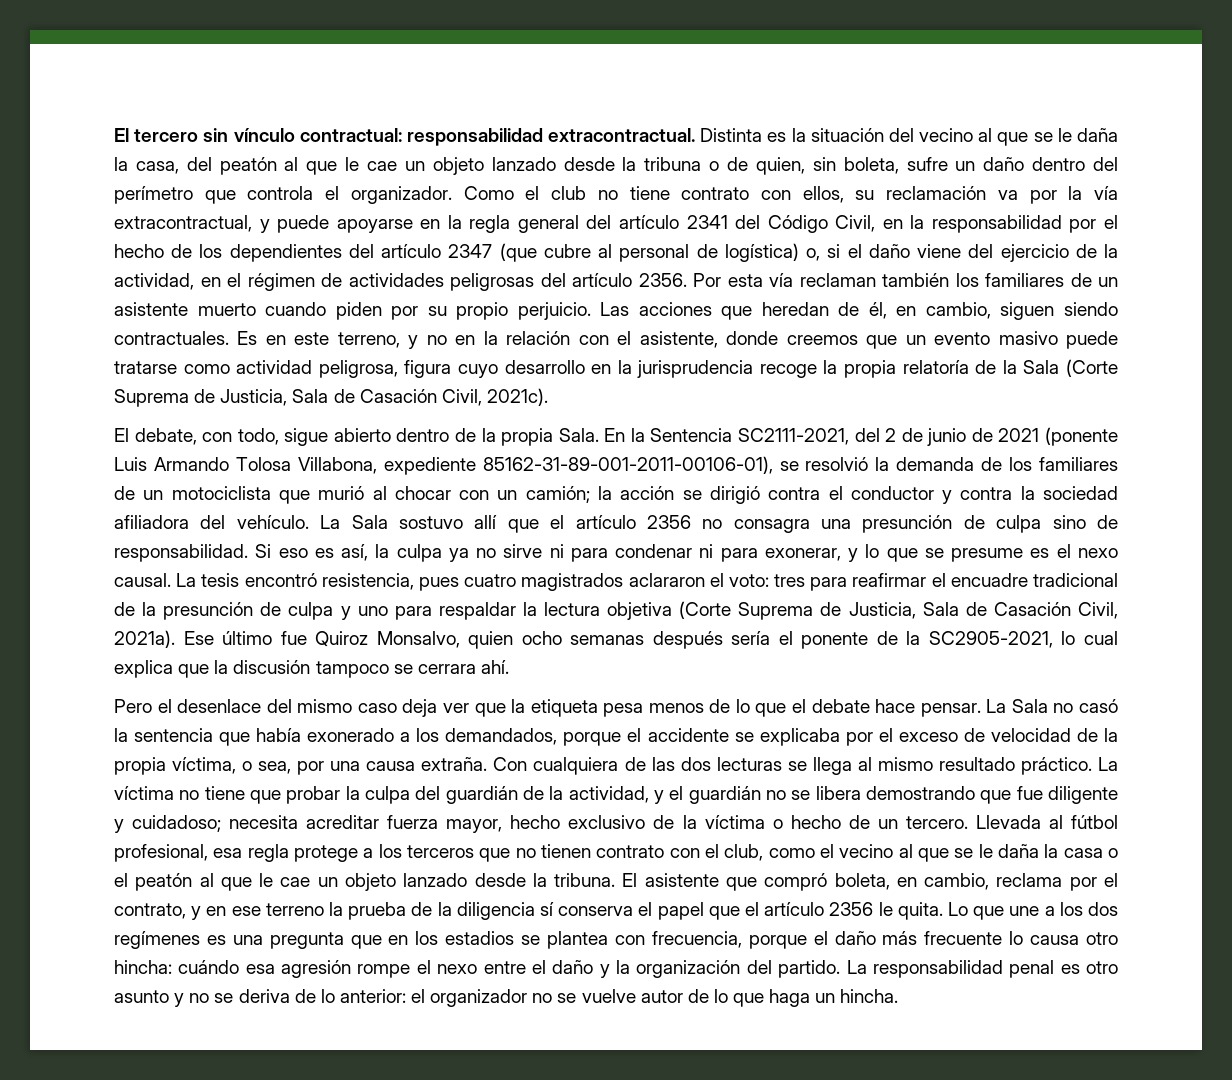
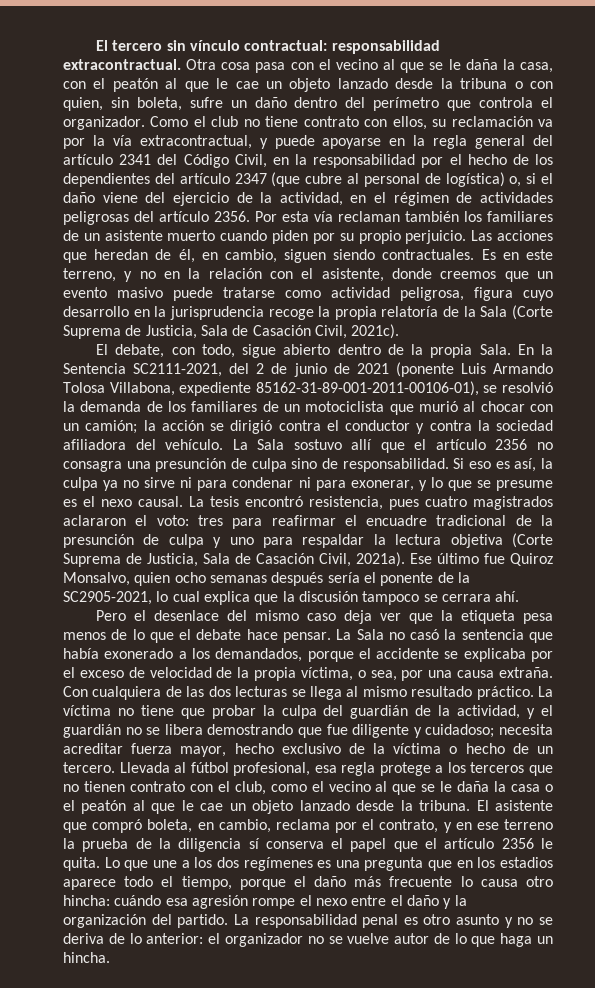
[700,128,914,142] Distinta es la situación del -> [186,59,331,73] Otra cosa pasa con el
[186,157,212,171] del -> [63,78,106,89] con el
[727,157,749,171] de -> [530,81,553,89] con
[521,931,742,949] se plantea con frecuencia, -> [63,876,232,890] aparece todo el tiempo,

